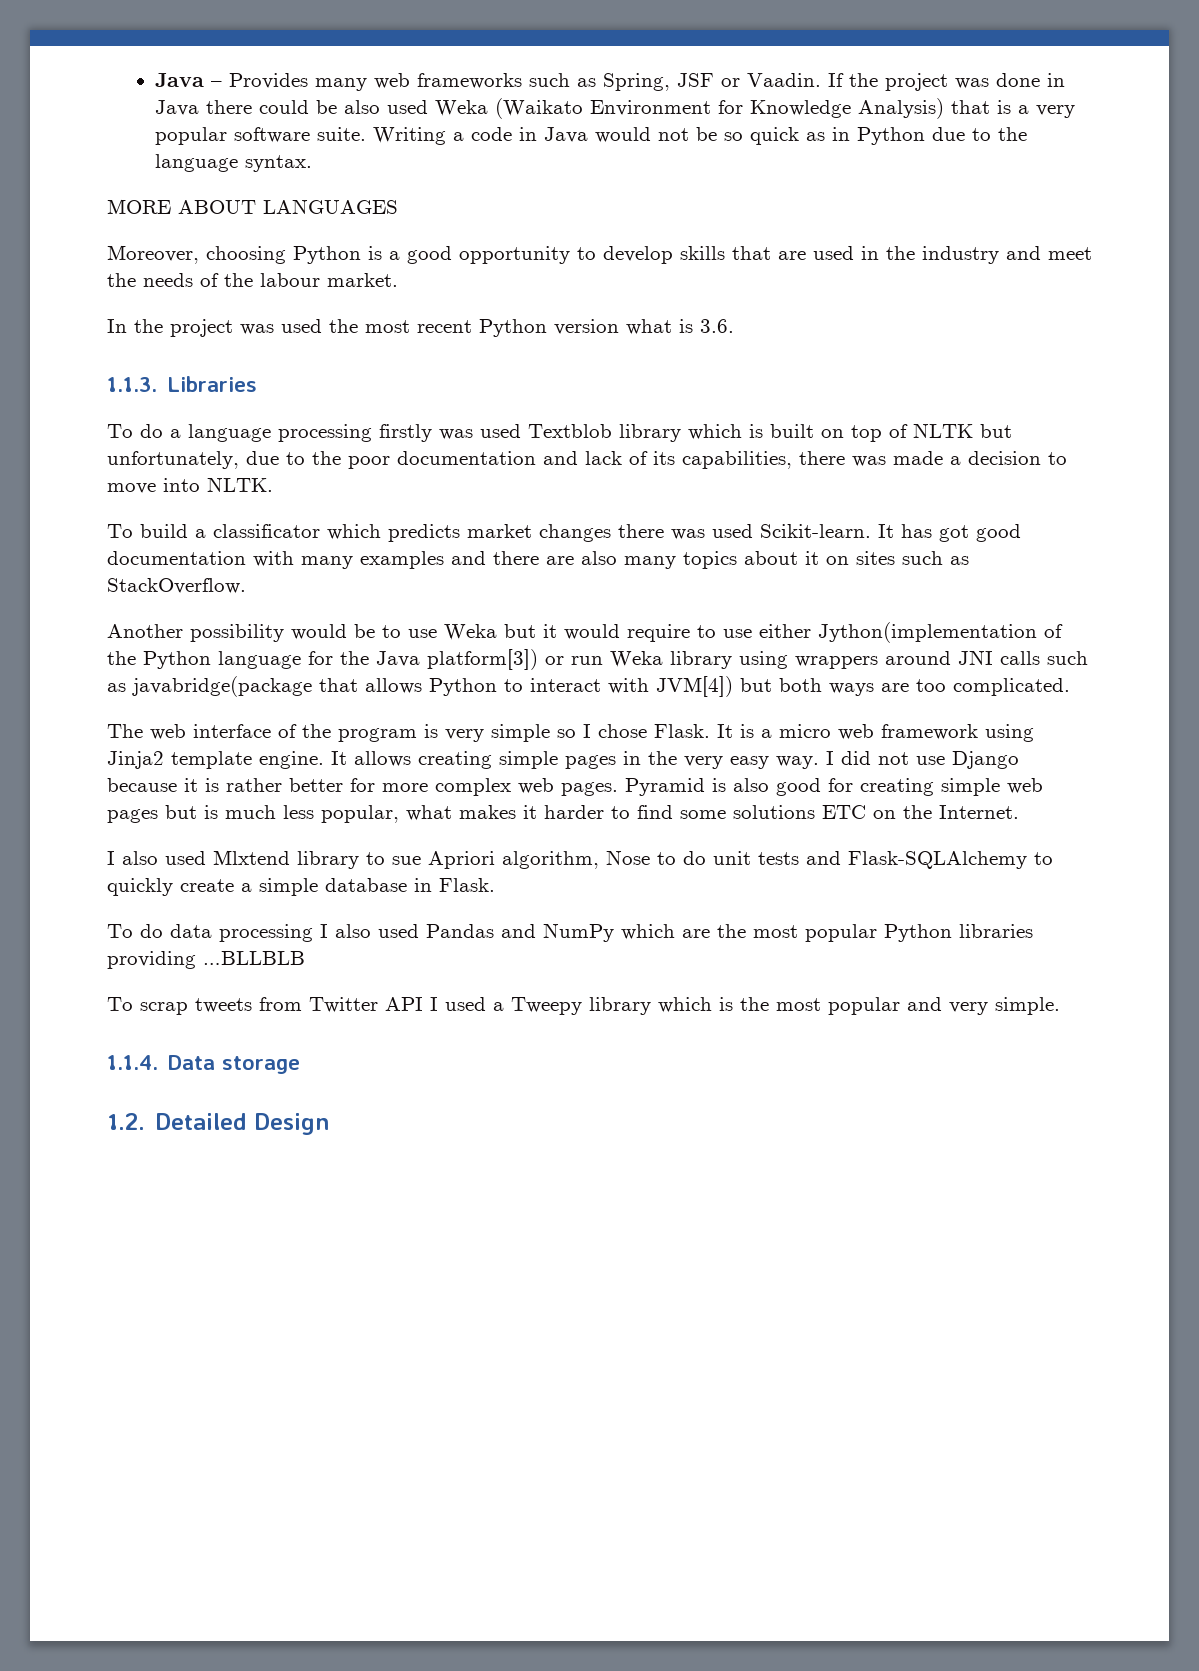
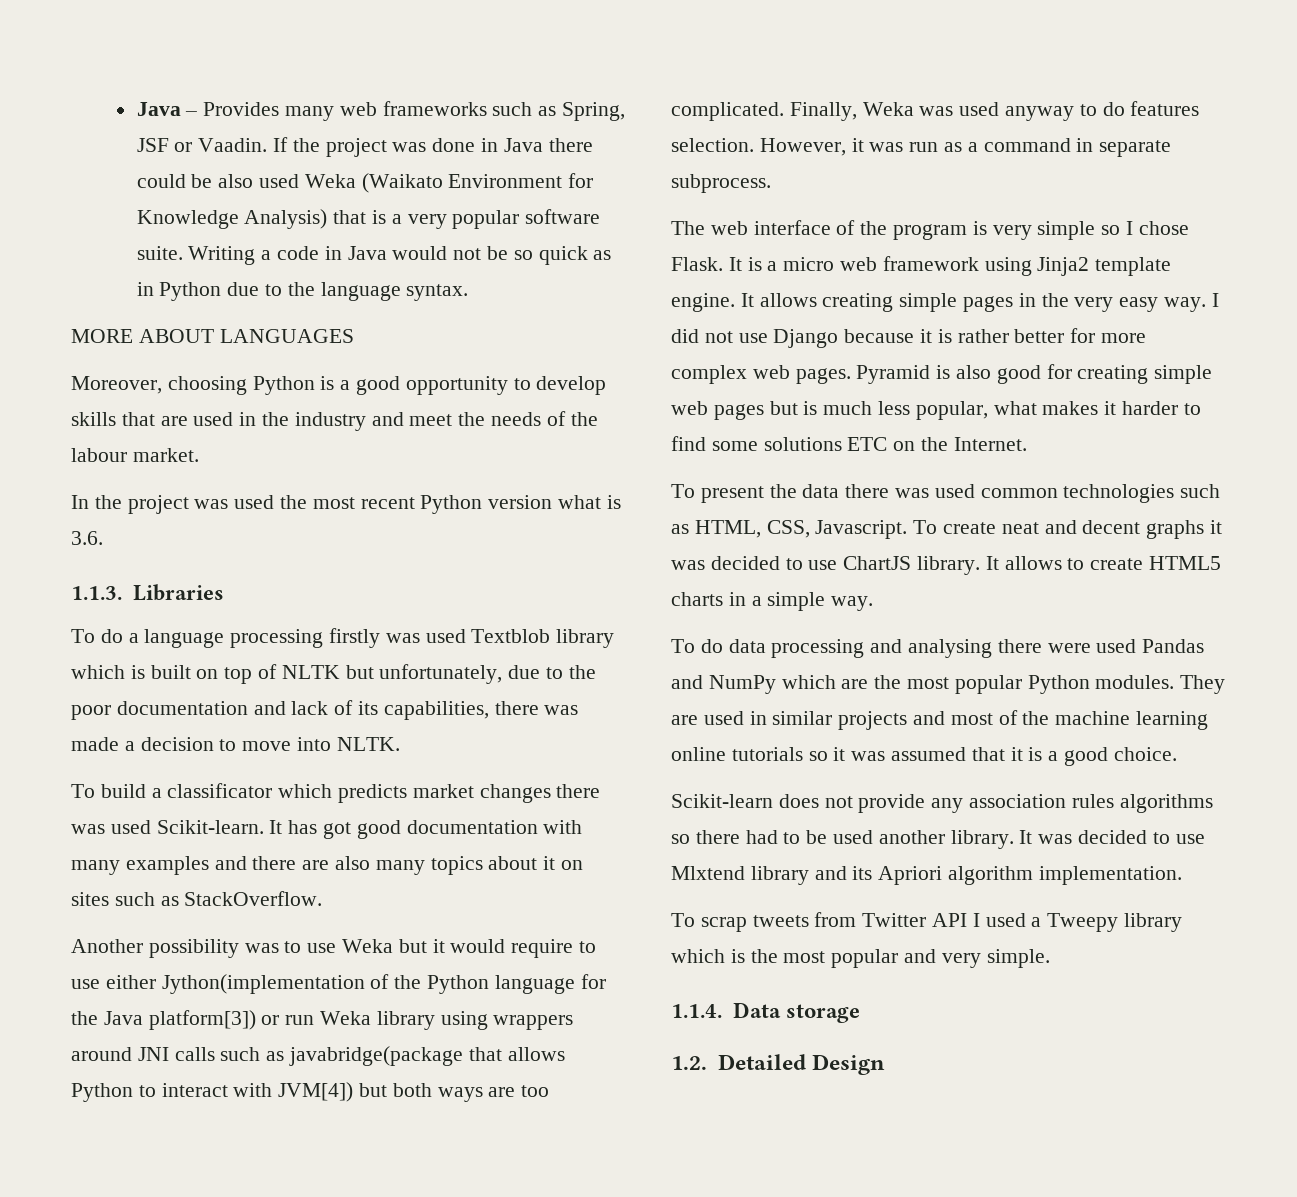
[291,624,375,640] would be -> [244,943,279,953] was
(1070, 687) none -> [789,101,1200,121] [671,138,1172,157] [671,174,771,193] Finally, Weka was used anyway to do features selection. However, it was run as a command in separate subprocess.
[107,850,1053,869] [107,878,495,896] I also used Mlxtend library to sue Apriori algorithm, Nose to do unit tests and Flask-SQLAlchemy to quickly create a simple database in Flask. -> [671,484,1221,503] [671,520,1223,539] [671,556,1222,575] [671,592,874,611] To present the data there was used common technologies such as HTML, CSS, Javascript. To create neat and decent graphs it was decided to use ChartJS library. It allows to create HTML5 charts in a simple way.
[320,924,371,938] I also -> [870,639,1091,658] and analysing there were
[959,924,1033,938] [107,951,305,969] libraries providing …BLLBLB -> [1095,675,1226,694] [671,710,1209,730] [671,747,1177,766] [671,794,1213,813] [671,830,1205,849] [671,866,1182,885] modules. They are used in similar projects and most of the machine learning online tutorials so it was assumed that it is a good choice. // Scikit-learn does not provide any association rules algorithms so there had to be used another library. It was decided to use Mlxtend library and its Apriori algorithm implementation.

